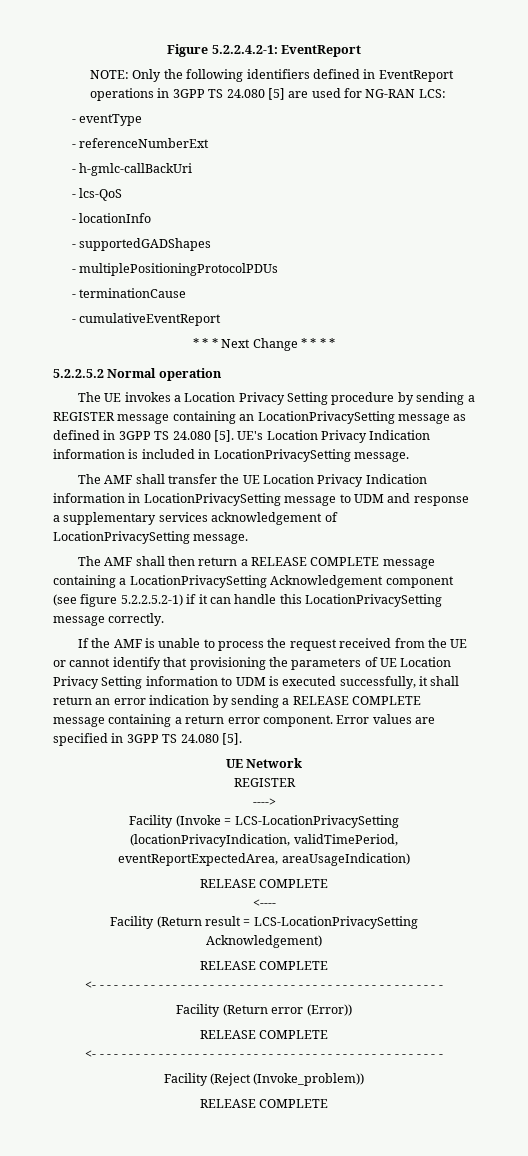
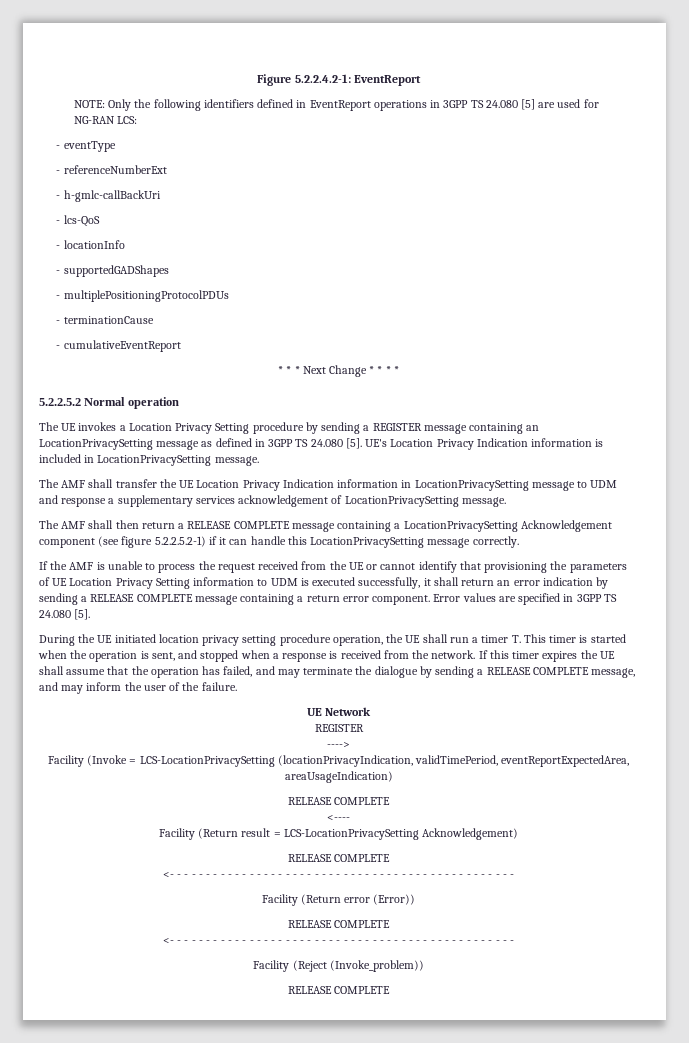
(242, 739) none -> [39,634,626,646] [38,650,615,662] [39,666,636,678] [39,682,237,694] // During the UE initiated location privacy setting procedure operation, the UE shall run a timer T. This timer is started when the operation is sent, and stopped when a response is received from the network. If this timer expires the UE shall assume that the operation has failed, and may terminate the dialogue by sending a RELEASE COMPLETE message, and may inform the user of the failure.

